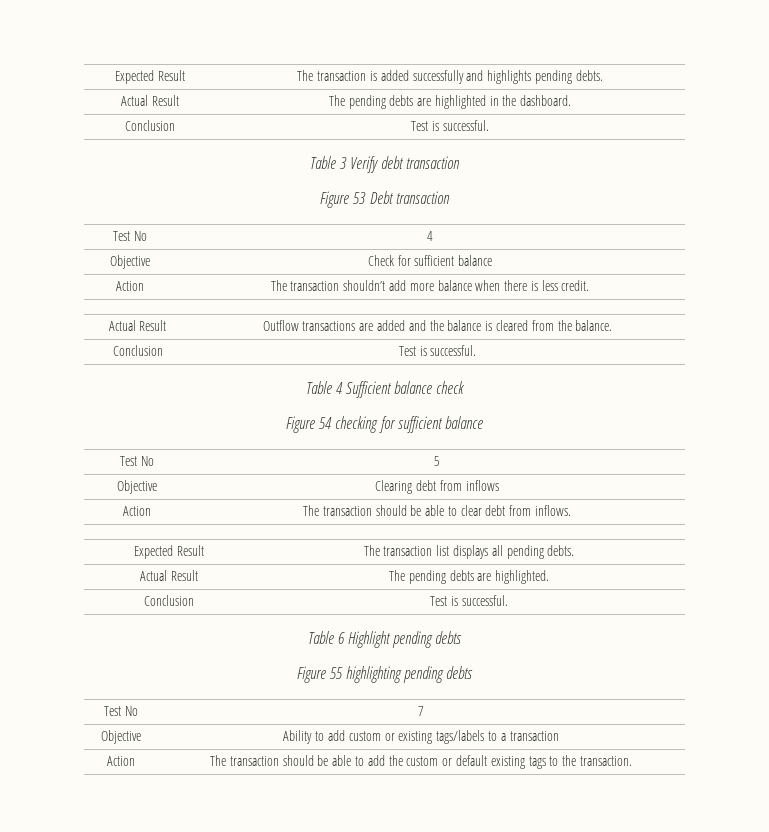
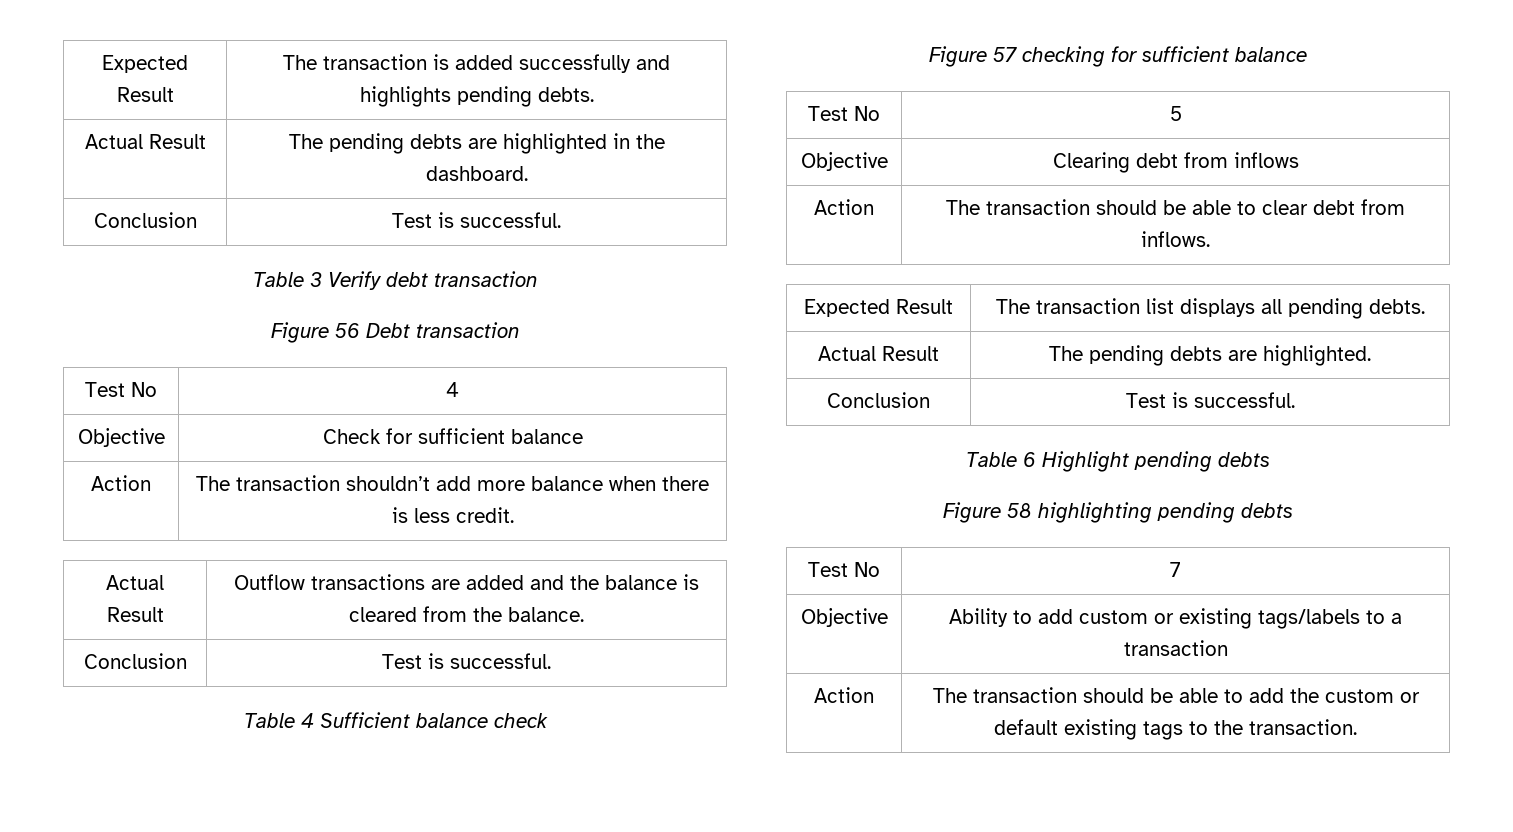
[353,192,367,204] 53 -> [334,323,360,338] 56
[319,417,333,429] 54 -> [993,47,1017,62] 57
[329,667,343,679] 55 -> [1007,503,1032,518] 58

